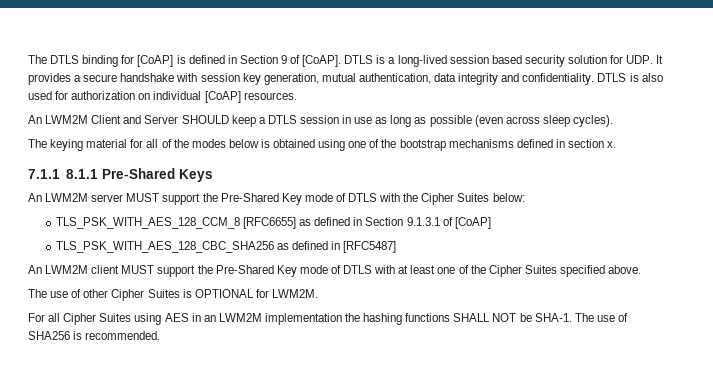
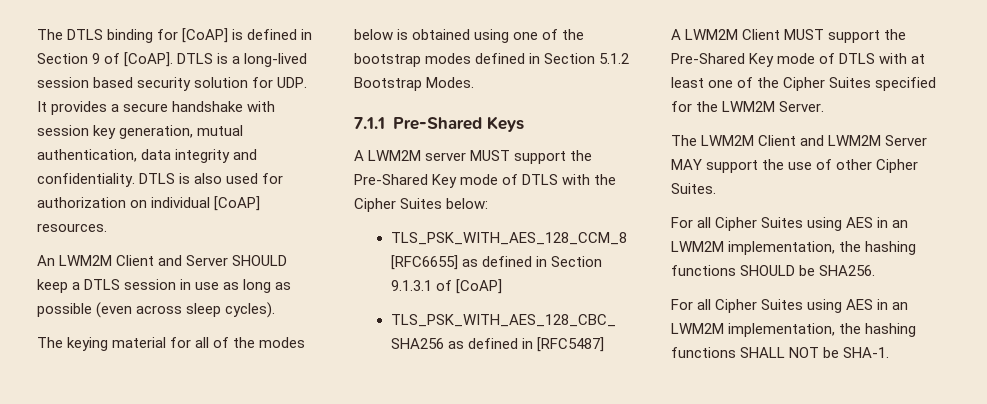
[448,139,617,148] mechanisms defined in section x. -> [425,53,630,64] [354,77,475,91] modes defined in Section 5.1.2 Bootstrap Modes.
[65,169,98,179] 8.1.1 -> (385, 123) none
[28,193,42,202] An -> [354,150,364,161] A
[28,265,120,274] An LWM2M client -> [671,29,781,40] A LWM2M Client
[608,265,642,274] [28,289,318,301] [28,313,342,325] above. // The use of other Cipher Suites is OPTIONAL for LWM2M. // For all Cipher Suites using AES in an LWM2M implementation -> [671,101,825,112] [671,135,928,146] [671,159,919,173] [671,183,716,194] [671,217,909,231] [671,241,917,255] [671,265,876,276] [671,299,909,313] [671,323,836,337] for the LWM2M Server. // The LWM2M Client and LWM2M Server MAY support the use of other Cipher Suites. // For all Cipher Suites using AES in an LWM2M implementation, the hashing functions SHOULD be SHA256. // For all Cipher Suites using AES in an LWM2M implementation,
[574,313,628,322] [28,331,161,340] The use of SHA256 is recommended. -> (890, 352) none

